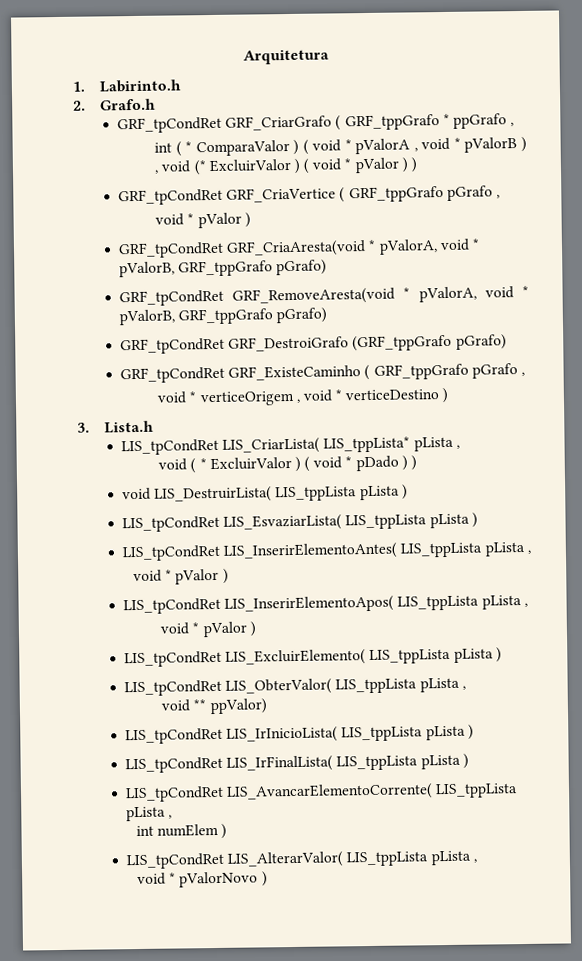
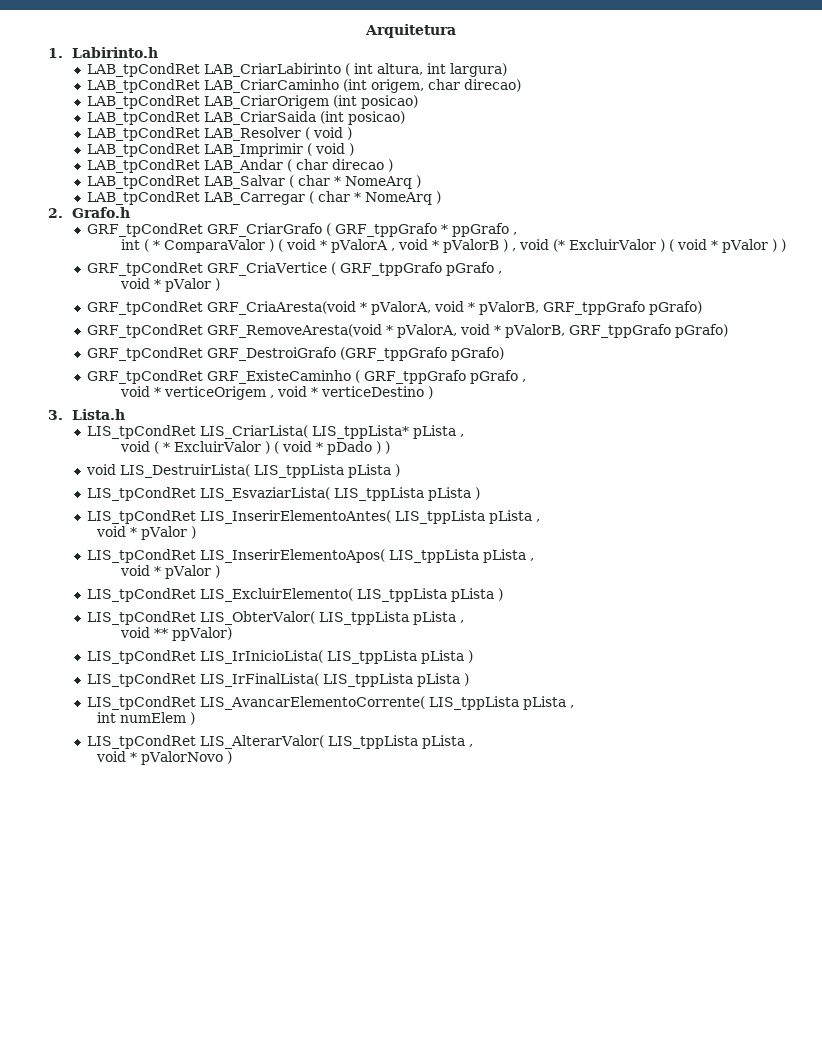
(182, 86) none -> [87,63,508,77] [87,79,522,93] [87,95,419,109] [87,111,406,125] [87,127,353,141] [87,143,355,157] [87,159,394,173] [87,175,422,189] [87,191,442,205] // LAB_tpCondRet LAB_CriarLabirinto ( int altura, int largura) // LAB_tpCondRet LAB_CriarCaminho (int origem, char direcao) // LAB_tpCondRet LAB_CriarOrigem (int posicao) // LAB_tpCondRet LAB_CriarSaida (int posicao) // LAB_tpCondRet LAB_Resolver ( void ) // LAB_tpCondRet LAB_Imprimir ( void ) // LAB_tpCondRet LAB_Andar ( char direcao ) // LAB_tpCondRet LAB_Salvar ( char * NomeArq ) // LAB_tpCondRet LAB_Carregar ( char * NomeArq )

